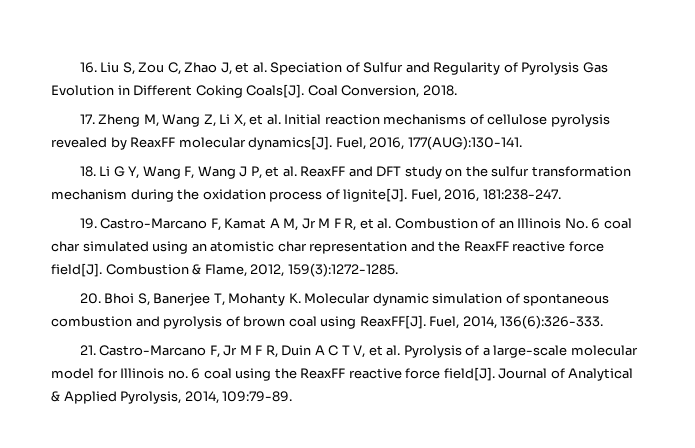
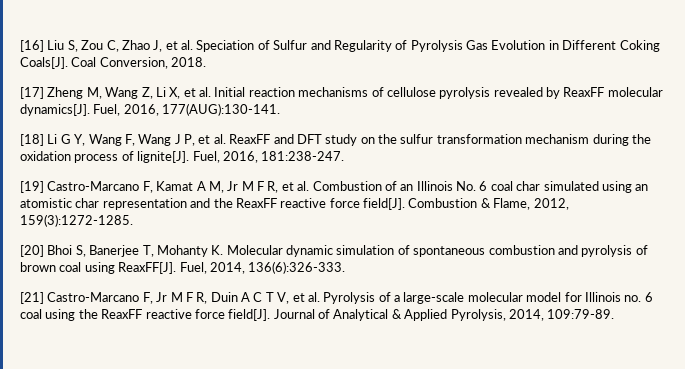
[79,62,97,73] 16. -> [20,40,44,52] [16]
[79,114,95,124] 17. -> [20,87,44,99] [17]
[79,166,96,177] 18. -> [20,134,44,146] [18]
[79,218,97,229] 19. -> [20,181,44,193] [19]
[79,293,101,304] 20. -> [20,245,44,257] [20]
[79,345,96,355] 21. -> [20,292,44,304] [21]

